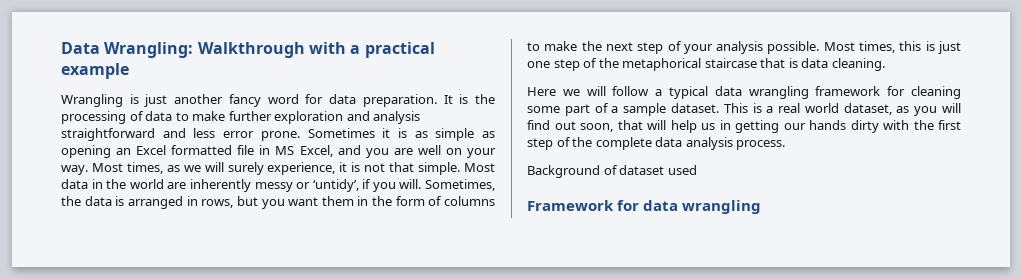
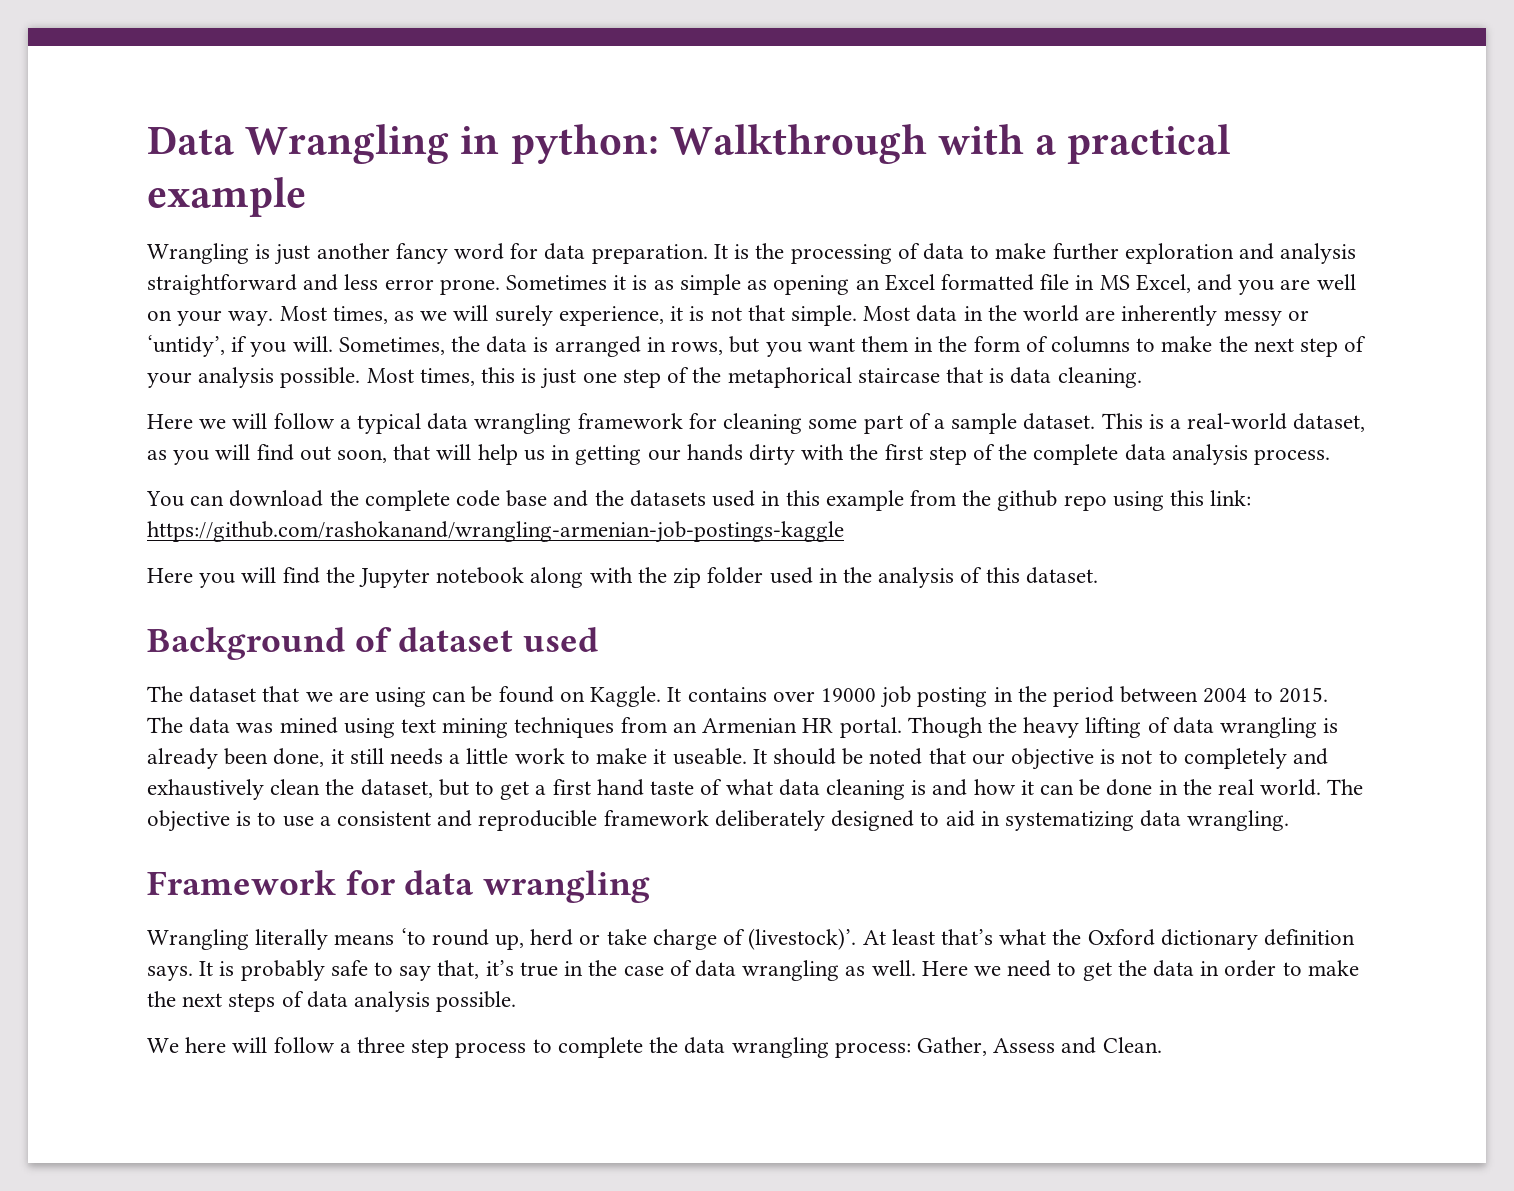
[104,42,194,58] Wrangling: -> [245,124,659,164] Wrangling in python:
[778,103,839,113] real world -> [1187,413,1288,430] real-world
[527,165,697,178] [527,200,762,214] Background of dataset used // Framework for data wrangling -> [146,490,1252,511] [147,521,844,543] [147,567,1098,588] [147,627,599,660] [147,686,1328,708] [147,717,1339,738] [147,748,1329,770] [147,779,1364,800] [147,810,1290,832] [147,870,651,903] [147,928,1355,950] [147,960,1359,981] [147,991,517,1012] [147,1037,1162,1058] You can download the complete code base and the datasets used in this example from the github repo using this link: https://github.com/rashokanand/wrangling-armenian-job-postings-kaggle // Here you will find the Jupyter notebook along with the zip folder used in the analysis of this dataset. // Background of dataset used // The dataset that we are using can be found on Kaggle. It contains over 19000 job posting in the period between 2004 to 2015. The data was mined using text mining techniques from an Armenian HR portal. Though the heavy lifting of data wrangling is already been done, it still needs a little work to make it useable. It should be noted that our objective is not to completely and exhaustively clean the dataset, but to get a first hand taste of what data cleaning is and how it can be done in the real world. The objective is to use a consistent and reproducible framework deliberately designed to aid in systematizing data wrangling. // Framework for data wrangling // Wrangling literally means ‘to round up, herd or take charge of (livestock)’. At least that’s what the Oxford dictionary definition says. It is probably safe to say that, it’s true in the case of data wrangling as well. Here we need to get the data in order to make the next steps of data analysis possible. // We here will follow a three step process to complete the data wrangling process: Gather, Assess and Clean.

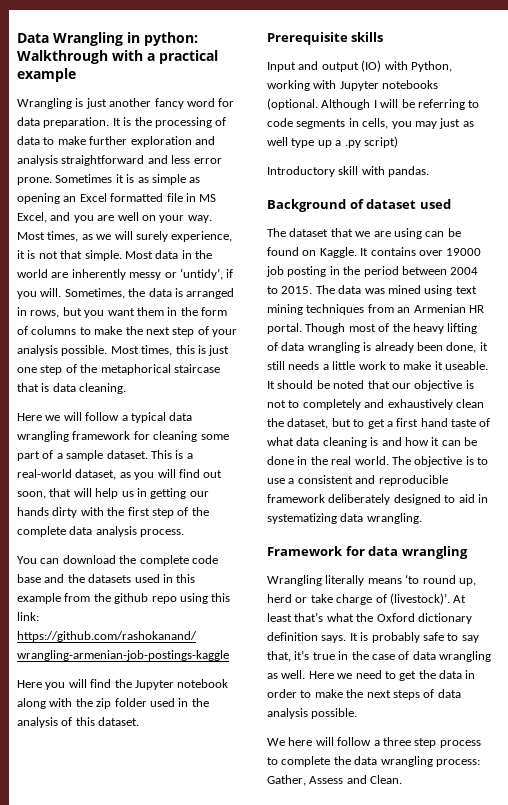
(1098, 575) none -> [267,32,384,45] [267,60,452,72] [267,80,439,91] [267,98,480,110] [267,118,474,129] [267,136,398,148] [267,166,430,177] // Prerequisite skills // Input and output (IO) with Python, working with Jupyter notebooks (optional. Although I will be referring to code segments in cells, you may just as well type up a .py script) // Introductory skill with pandas.
(983, 727) none -> [348,323,390,332] most of

